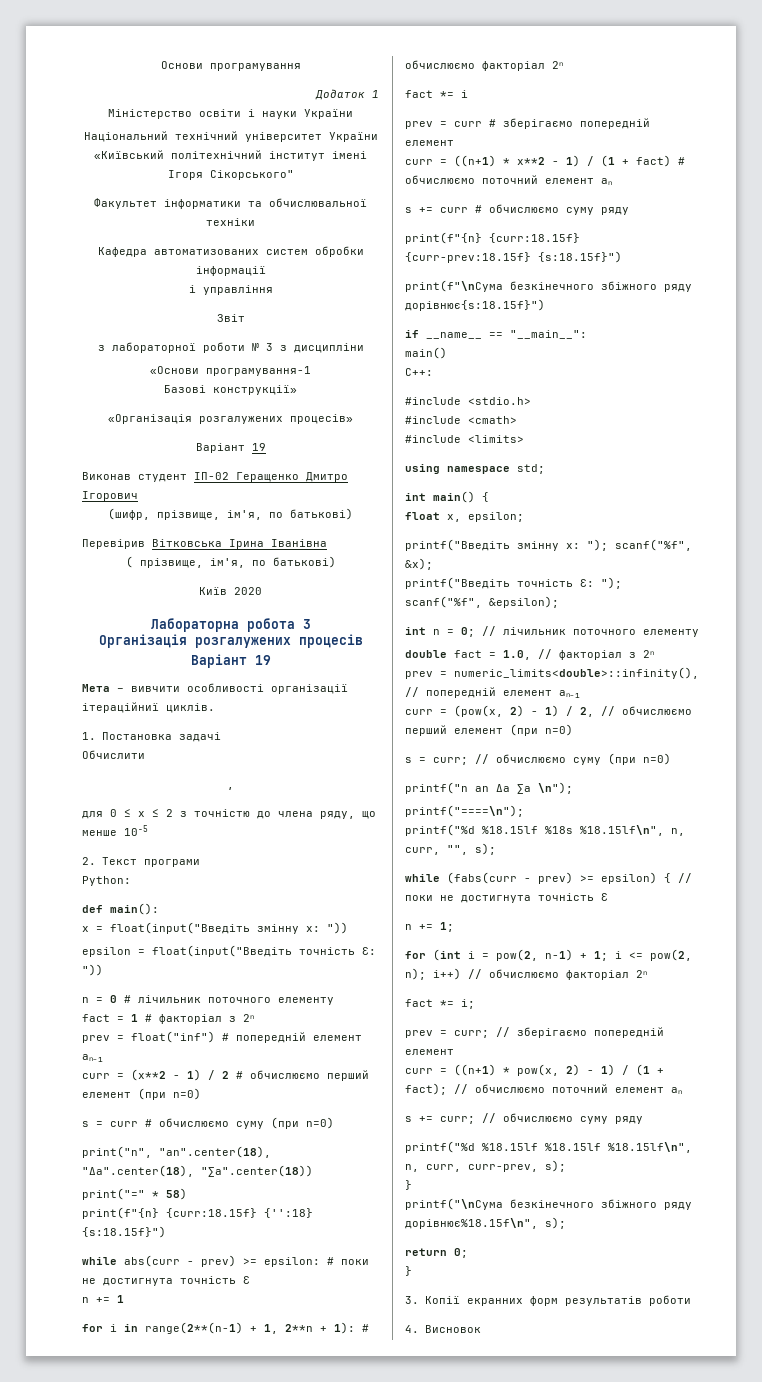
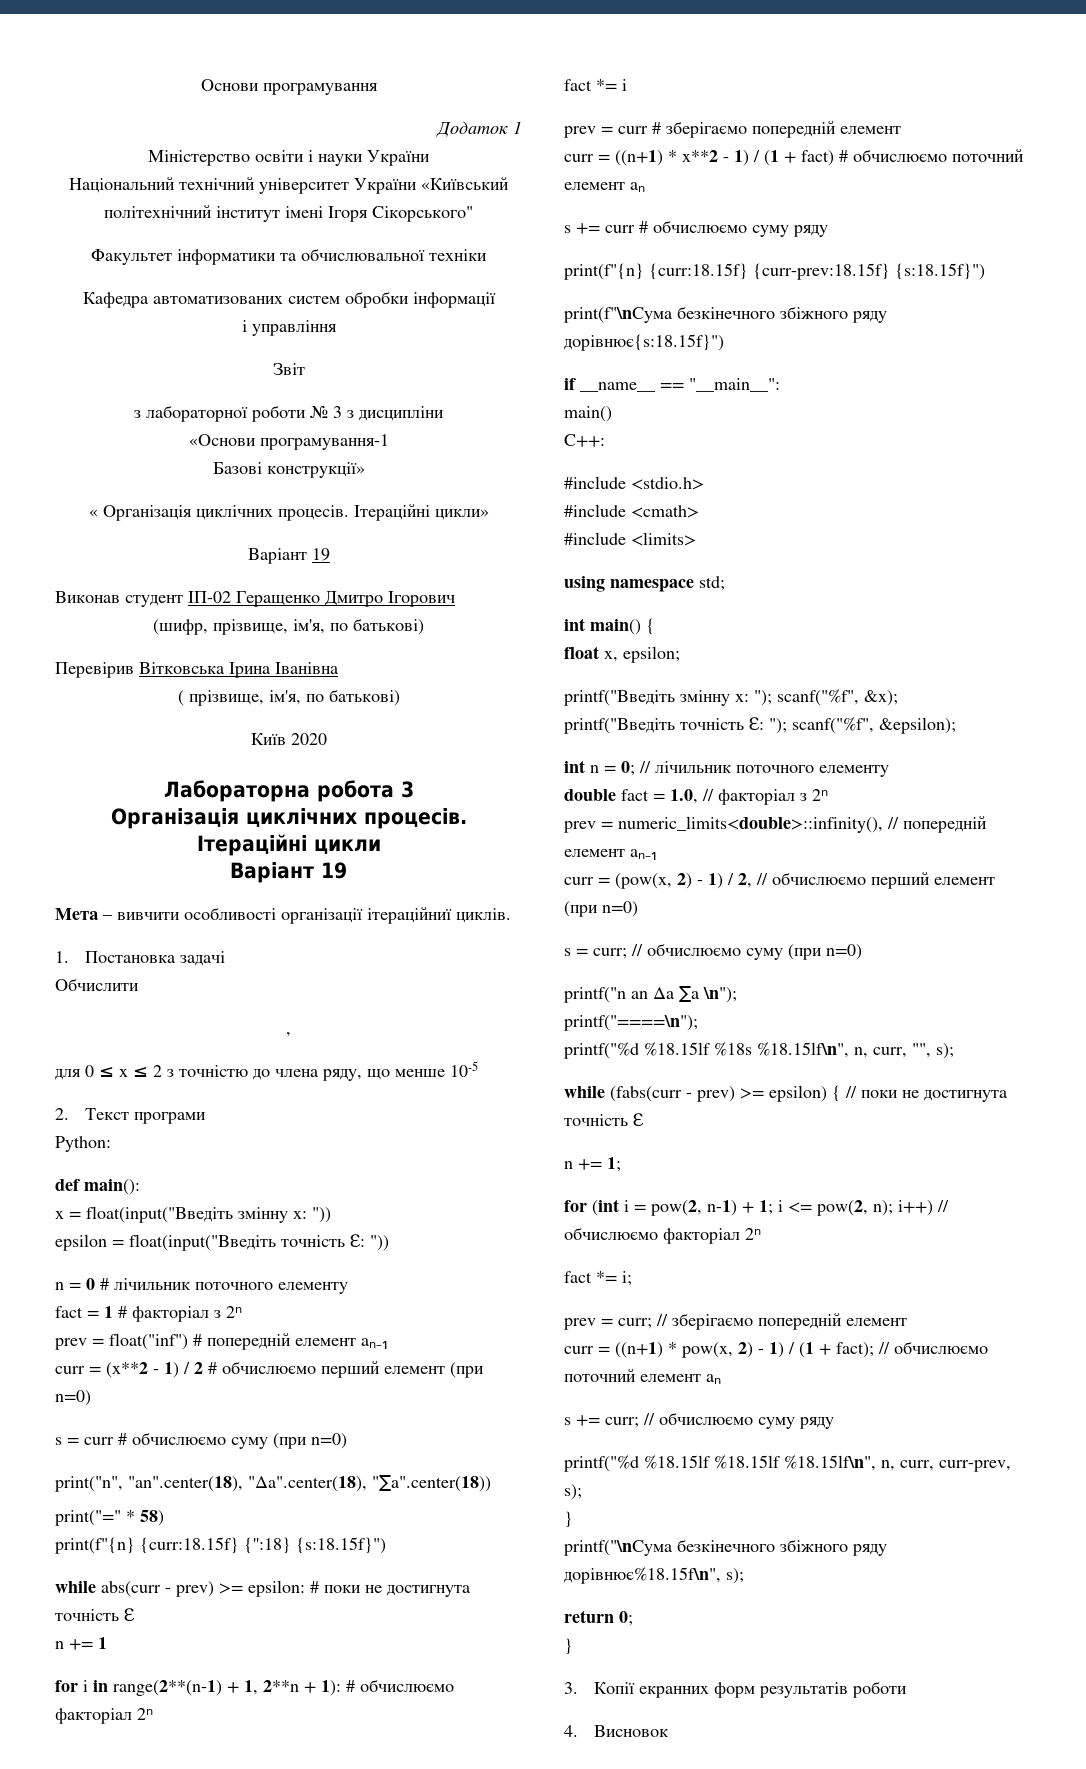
[108,414,353,424] «Організація розгалужених процесів» -> [88,504,489,521] « Організація циклічних процесів. Ітераційні цикли»
[194,634,363,648] розгалужених процесів -> [245,808,467,829] [196,834,381,856] циклічних процесів. Ітераційні цикли

